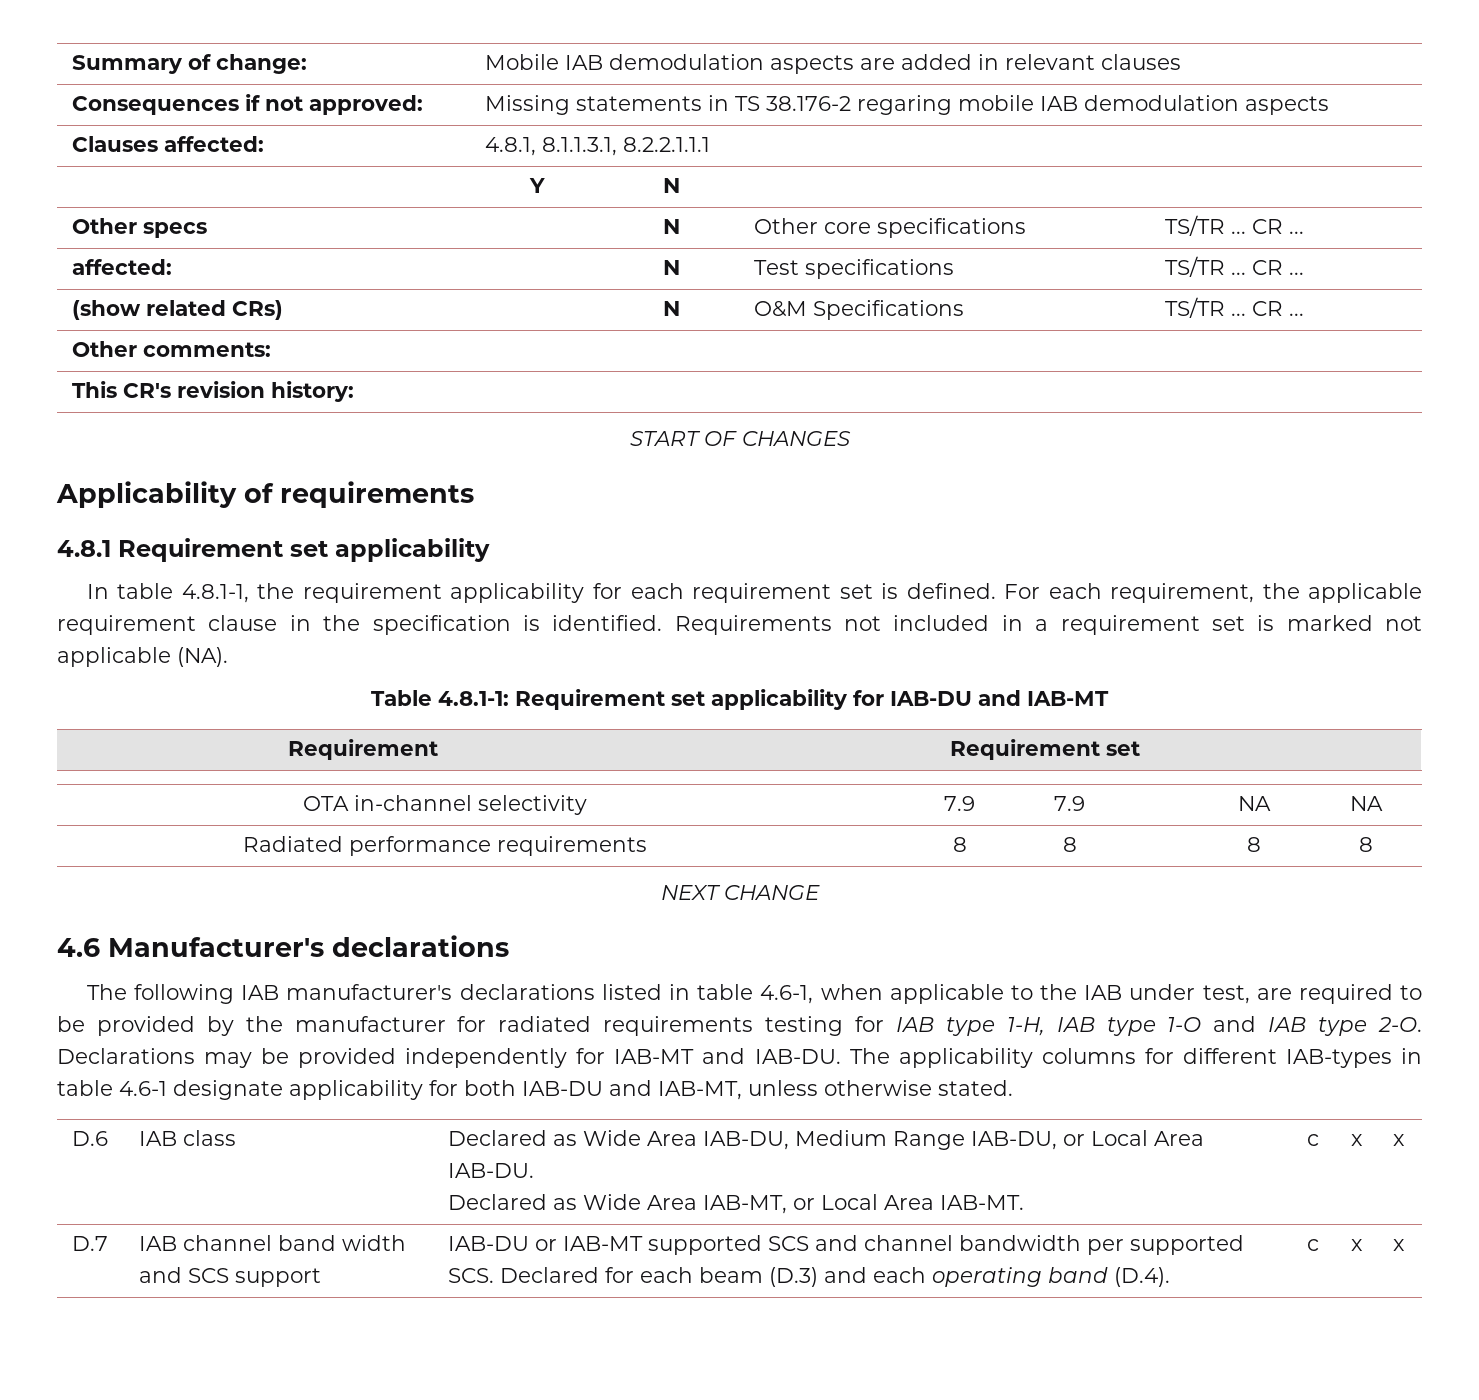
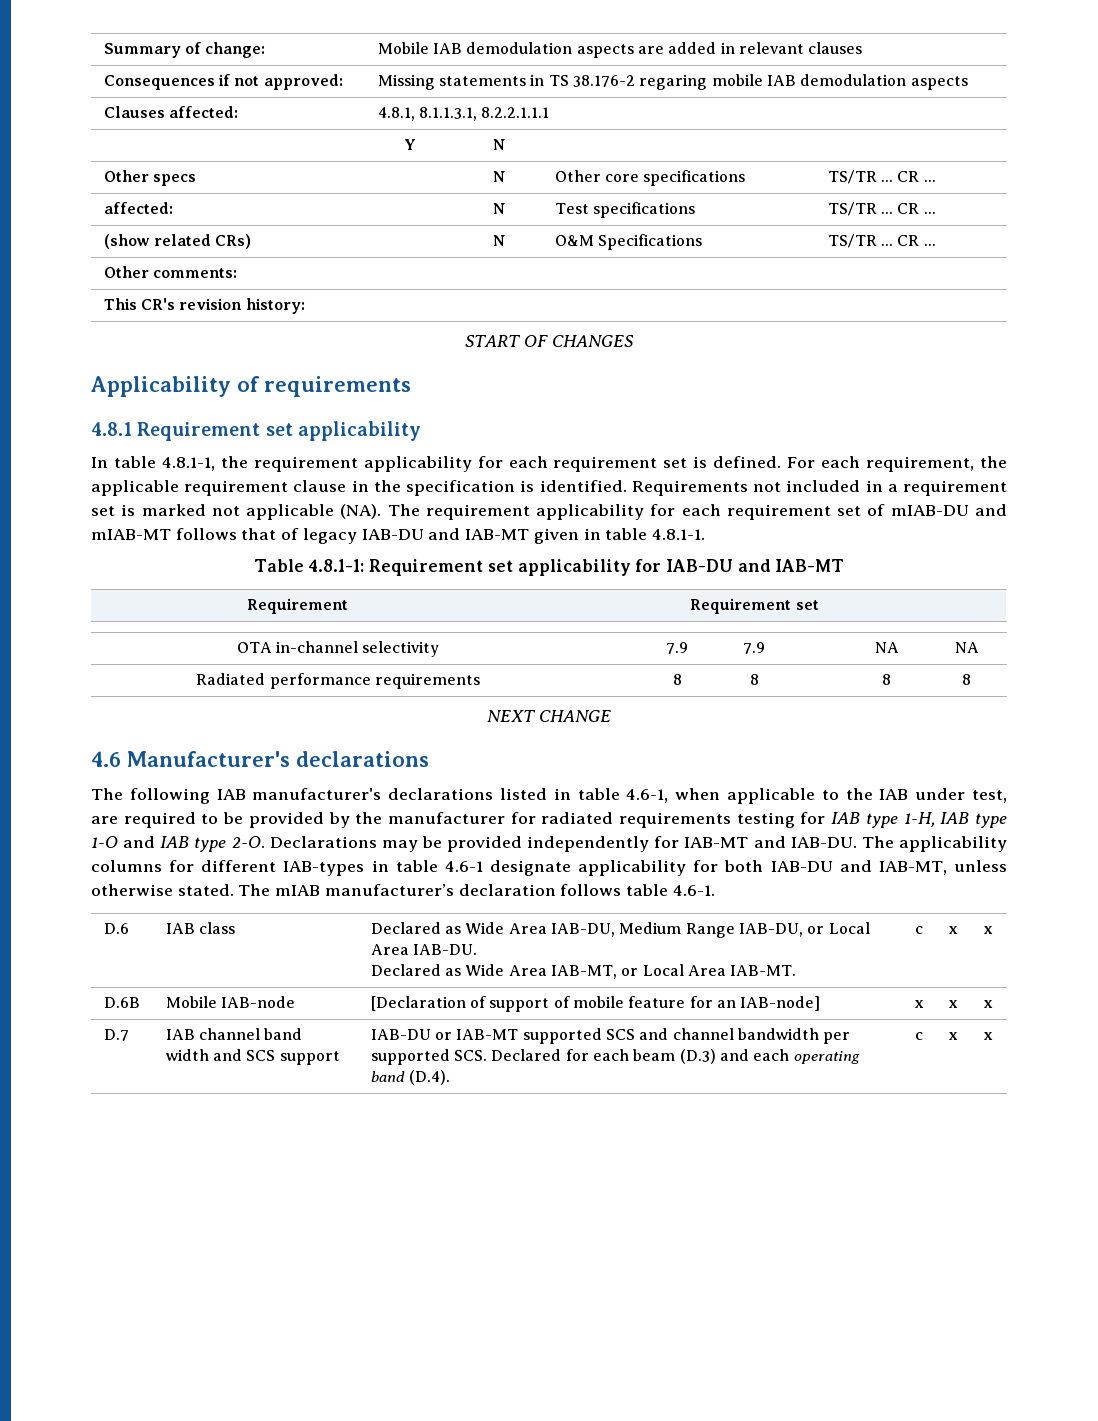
(228, 657) none -> [387,504,1007,520] [91,528,705,544] The requirement applicability for each requirement set of mIAB-DU and mIAB-MT follows that of legacy IAB-DU and IAB-MT given in table 4.8.1-1.
(1013, 1088) none -> [238,884,715,896] The mIAB manufacturer’s declaration follows table 4.6-1.
(1406, 1140) none -> [103,997,140,1008] [165,996,296,1008] [370,996,821,1012] [914,1000,924,1008] [948,1000,958,1008] [983,1000,993,1008] // D.6B | Mobile IAB-node | [Declaration of support of mobile feature for an IAB-node] | x | x | x

